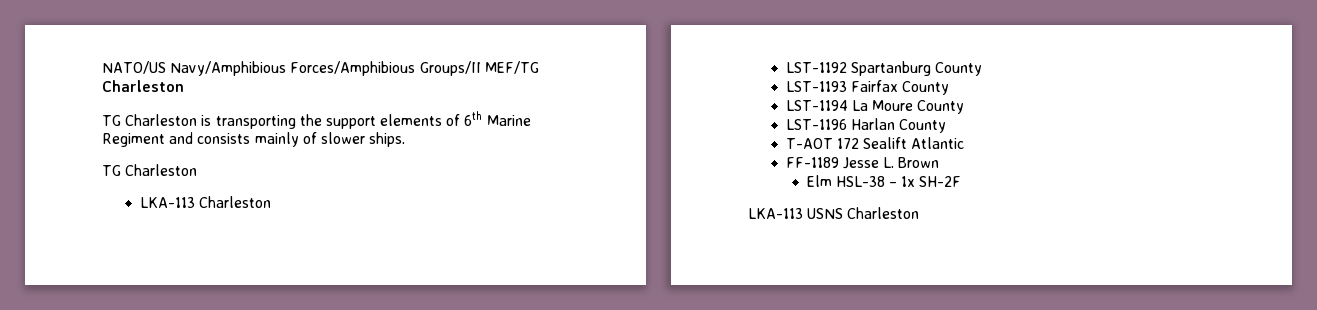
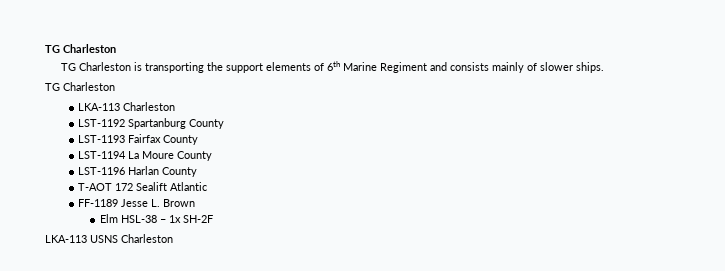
[102,61,539,76] NATO/US Navy/Amphibious Forces/Amphibious Groups/II MEF/TG -> [45,45,60,53] TG

